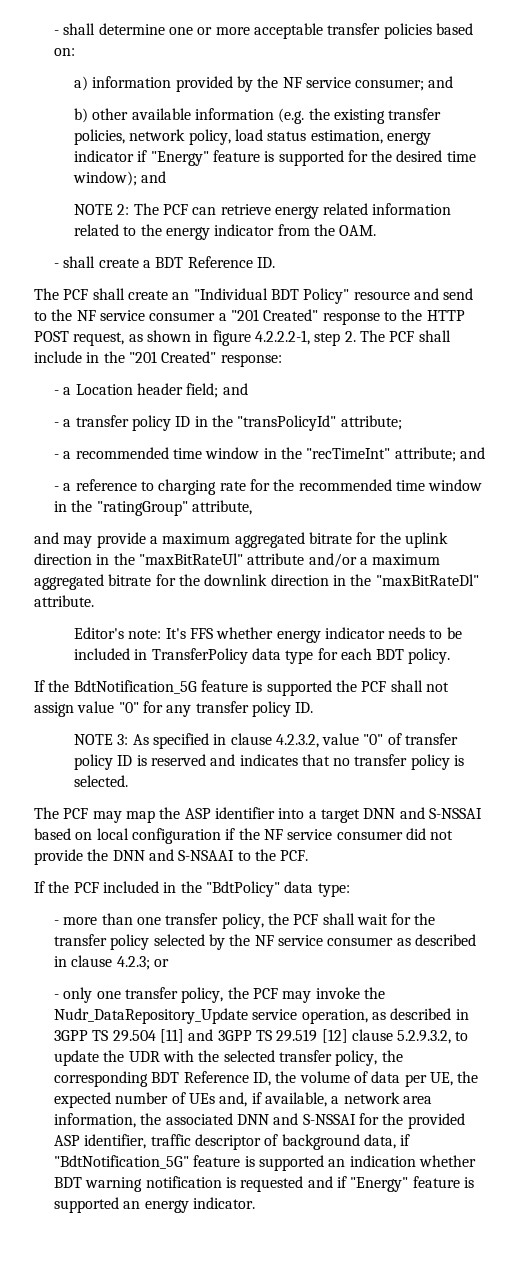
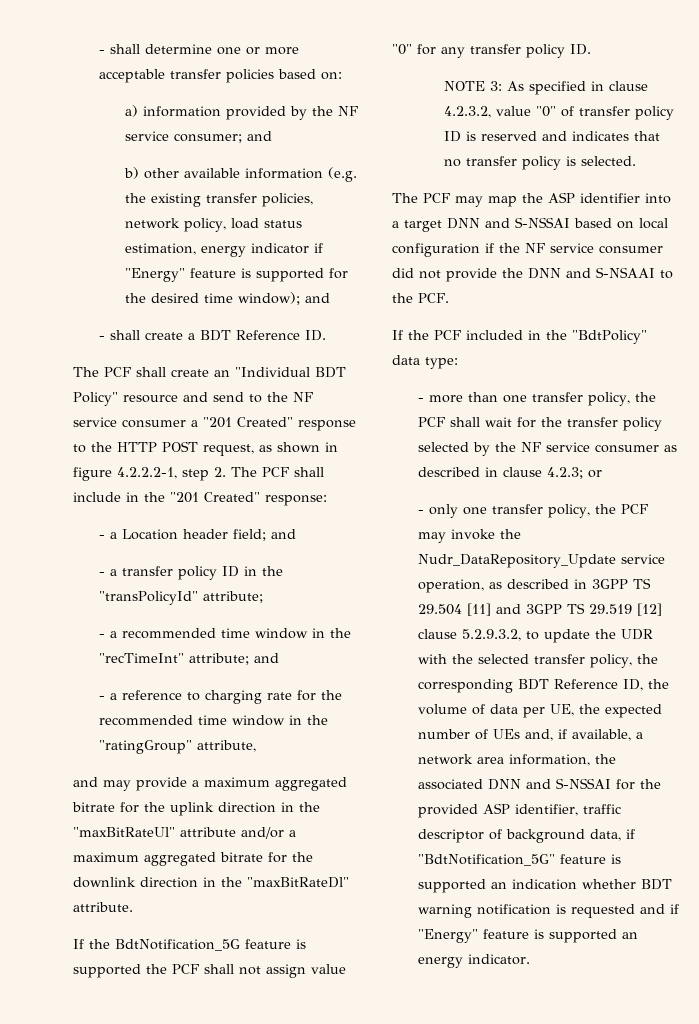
[73,203,452,219] [73,224,377,240] // NOTE 2: The PCF can retrieve energy related information related to the energy indicator from the OAM. -> (330, 298) none
[73,627,462,643] [73,648,451,664] // Editor's note: It's FFS whether energy indicator needs to be included in TransferPolicy data type for each BDT policy. -> (133, 907) none

